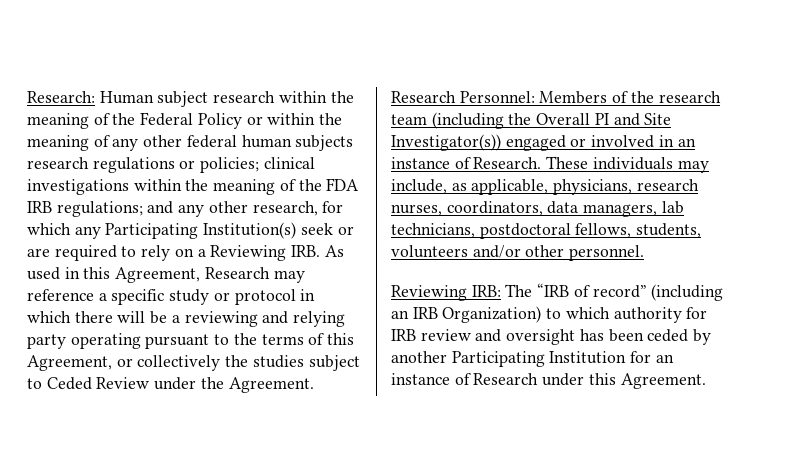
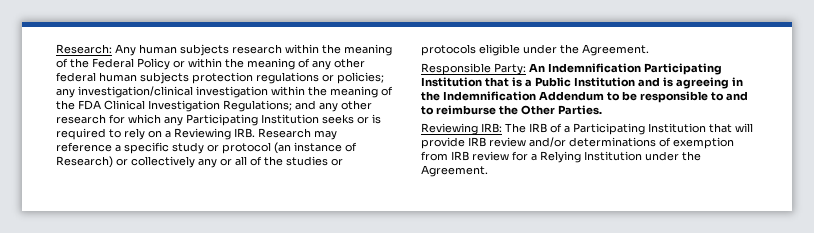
[99,91,209,107] Human subject -> [115,44,229,56] Any human subjects
[27,157,89,169] research -> [192,72,253,84] protection
[263,157,315,169] [27,179,129,195] clinical investigations -> [56,86,268,98] any investigation/clinical investigation
[27,201,143,217] IRB regulations; -> [104,100,292,112] Clinical Investigation Regulations;
[252,201,318,216] research, -> [56,114,106,124] research
[203,222,354,239] [27,248,50,257] Institution(s) seek or are -> [261,114,381,124] Institution seeks or is
[324,245,344,257] [27,267,201,283] As used in this Agreement, -> (255, 133) none
[300,289,316,301] [27,311,346,327] [27,333,355,349] [27,355,360,371] [27,377,314,393] [391,91,721,104] [391,112,672,129] [391,134,696,151] [391,156,709,173] [391,179,699,195] [391,201,684,217] [391,223,702,239] [391,245,645,261] [391,283,724,301] [391,306,708,323] [391,329,712,345] [391,351,674,367] [391,373,616,386] in which there will be a reviewing and relying party operating pursuant to the terms of this Agreement, or collectively the studies subject to Ceded Review under the Agreement. Research Personnel: Members of the research team (including the Overall PI and Site Investigator(s)) engaged or involved in an instance of Research. These individuals may include, as applicable, physicians, research nurses, coordinators, data managers, lab technicians, postdoctoral fellows, students, volunteers and/or other personnel. // Reviewing IRB: The “IRB of record” (including an IRB Organization) to which authority for IRB review and oversight has been ceded by another Participating Institution for an instance of Research under this -> [274,142,357,154] [56,156,343,168] [421,44,649,56] [421,63,722,75] [421,77,743,89] [421,91,748,103] [421,105,602,115] [421,123,753,135] [421,137,734,149] [421,151,701,163] (an instance of Research) or collectively any or all of the studies or protocols eligible under the Agreement. // Responsible Party: An Indemnification Participating Institution that is a Public Institution and is agreeing in the Indemnification Addendum to be responsible to and to reimburse the Other Parties. // Reviewing IRB: The IRB of a Participating Institution that will provide IRB review and/or determinations of exemption from IRB review for a Relying Institution under the

